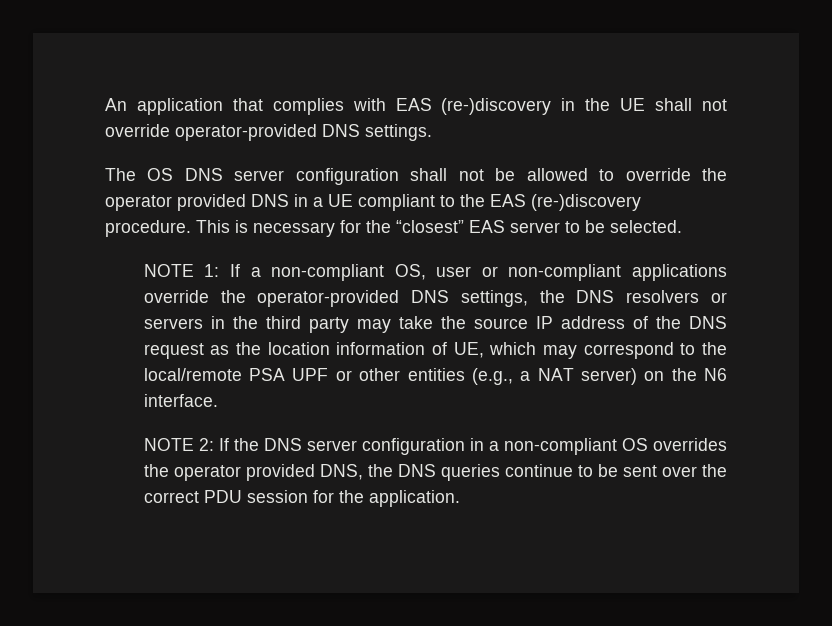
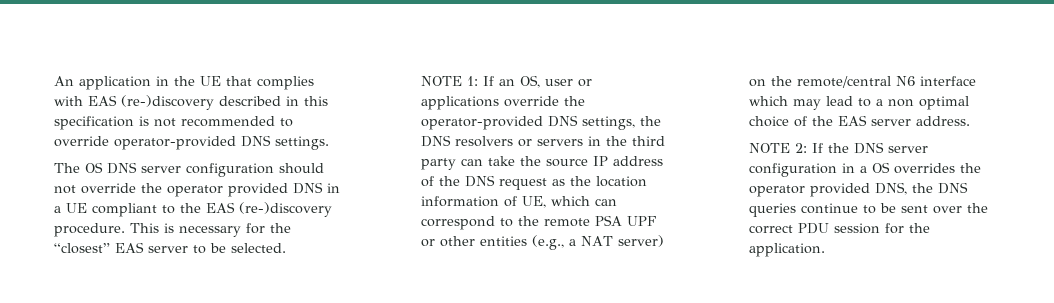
(223, 106) none -> [156,76,221,86] in the UE
[561,98,727,111] in the UE shall not -> [219,96,328,106] [54,116,293,130] described in this specification is not recommended to
[410,168,615,181] shall not be allowed to -> [279,163,324,174] [54,185,76,194] should not
[250,264,385,281] a non-compliant -> [499,79,516,86] an
[508,264,622,281] non-compliant -> (593, 83) none
[356,319,391,333] may -> [461,158,484,166] can
[543,345,578,359] may -> [595,198,618,206] can
[143,368,242,381] local/remote -> [544,218,591,227] remote
[704,368,728,381] [143,394,218,407] N6 interface. -> [797,76,977,88] [749,96,970,110] [749,115,971,127] remote/central N6 interface which may lead to a non optimal choice of the EAS server address.
[503,438,617,455] non-compliant -> (868, 169) none

